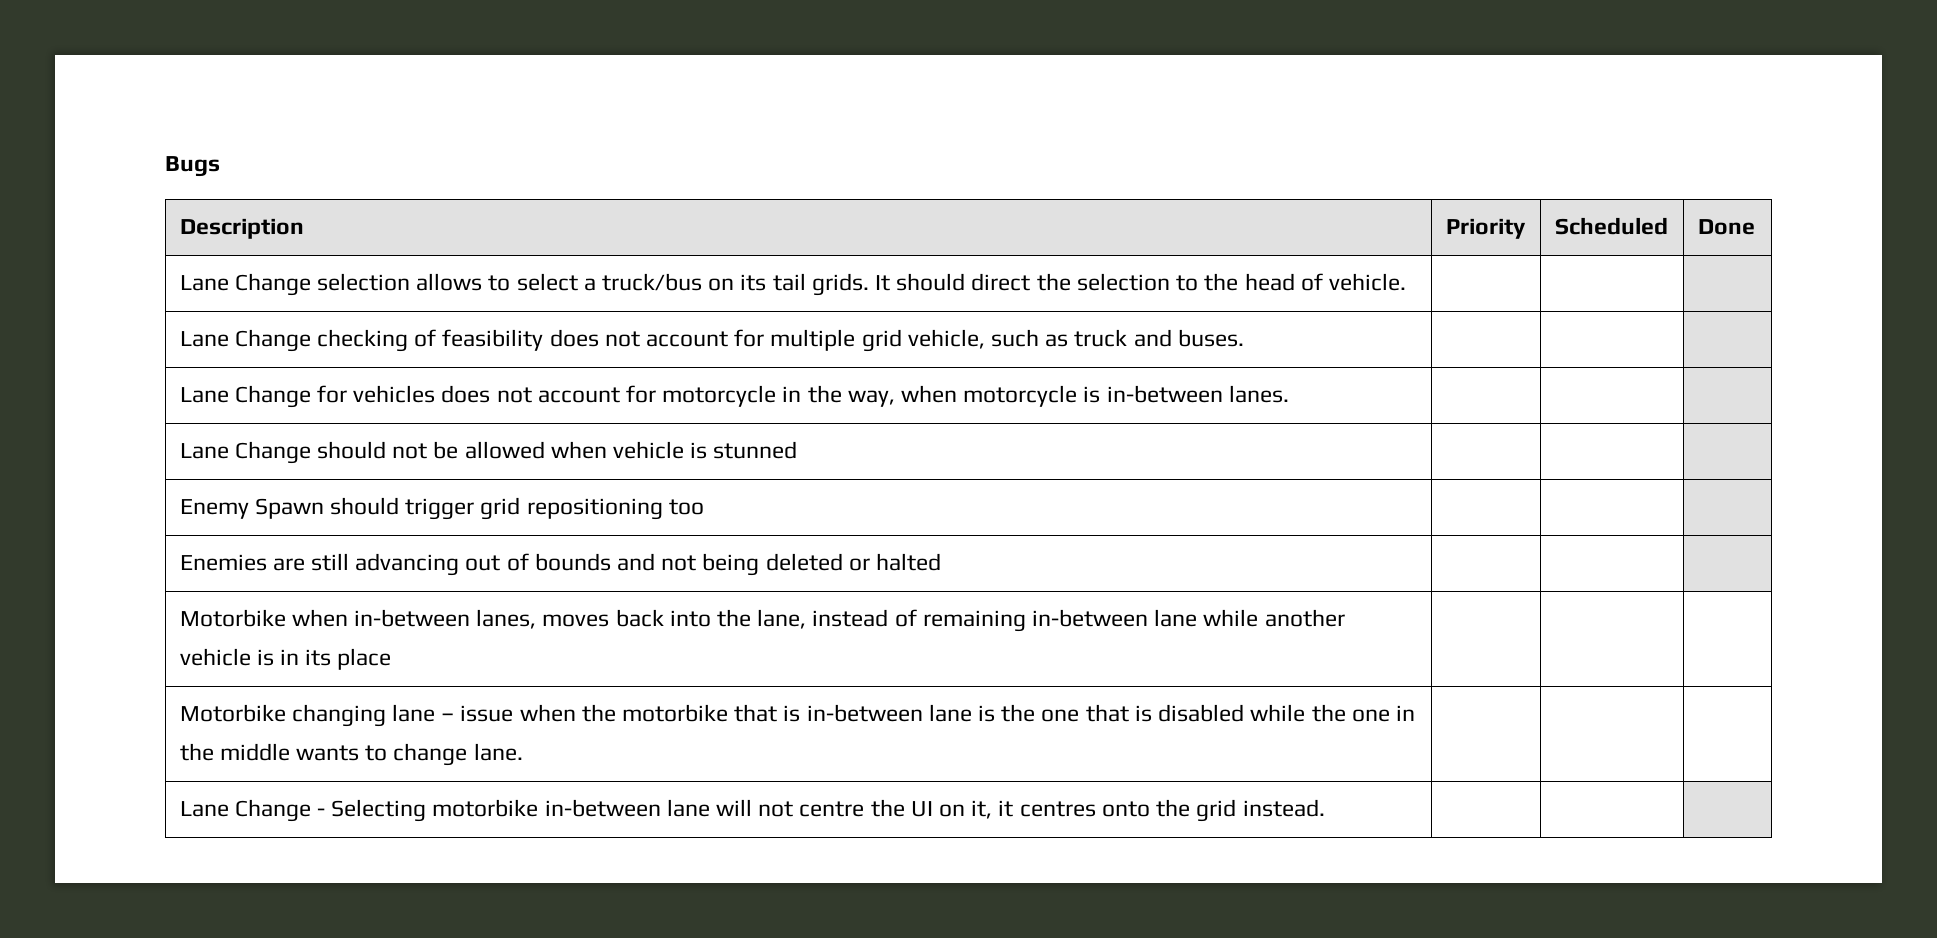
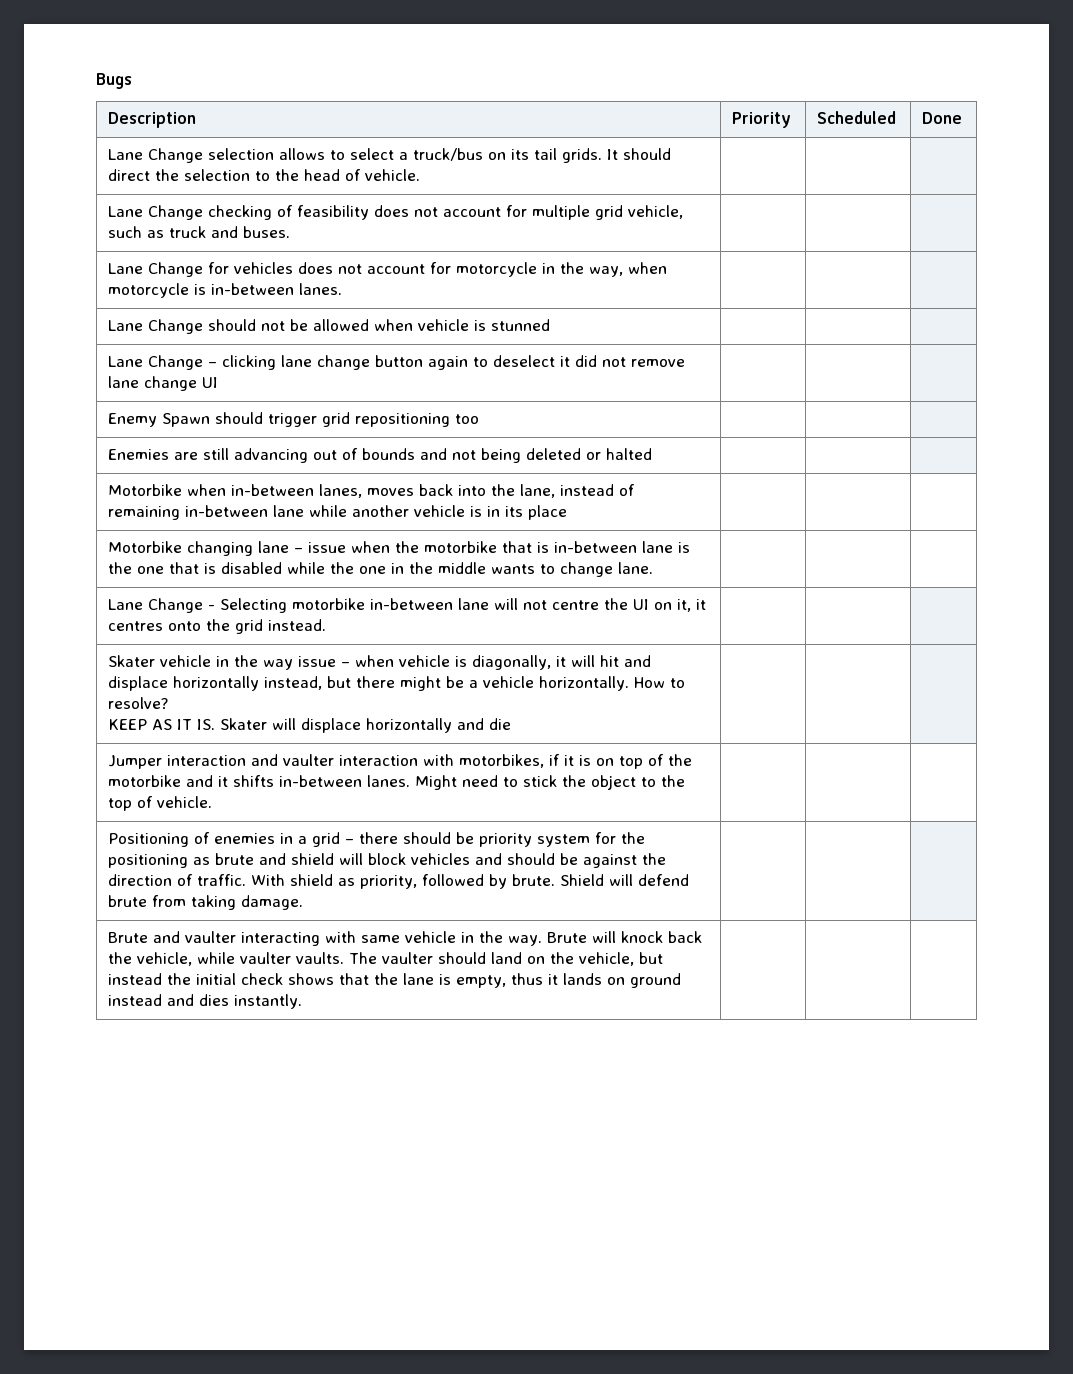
(798, 450) none -> [108,355,686,370] [108,376,219,391] // Lane Change – clicking lane change button again to deselect it did not remove lane change UI | | |
(1325, 808) none -> [108,655,652,670] [108,676,686,691] [108,697,169,709] [108,718,512,733] [108,754,693,769] [108,775,686,790] [108,796,213,811] [108,832,646,847] [108,853,667,868] [108,874,690,889] [108,895,304,910] [108,931,703,946] [108,952,664,966] [108,973,682,988] [108,994,303,1009] // Skater vehicle in the way issue – when vehicle is diagonally, it will hit and displace horizontally instead, but there might be a vehicle horizontally. How to resolve? // KEEP AS IT IS. Skater will displace horizontally and die | | | // Jumper interaction and vaulter interaction with motorbikes, if it is on top of the motorbike and it shifts in-between lanes. Might need to stick the object to the top of vehicle. | | | // Positioning of enemies in a grid – there should be priority system for the positioning as brute and shield will block vehicles and should be against the direction of traffic. With shield as priority, followed by brute. Shield will defend brute from taking damage. | | | // Brute and vaulter interacting with same vehicle in the way. Brute will knock back the vehicle, while vaulter vaults. The vaulter should land on the vehicle, but instead the initial check shows that the lane is empty, thus it lands on ground instead and dies instantly. | | |

